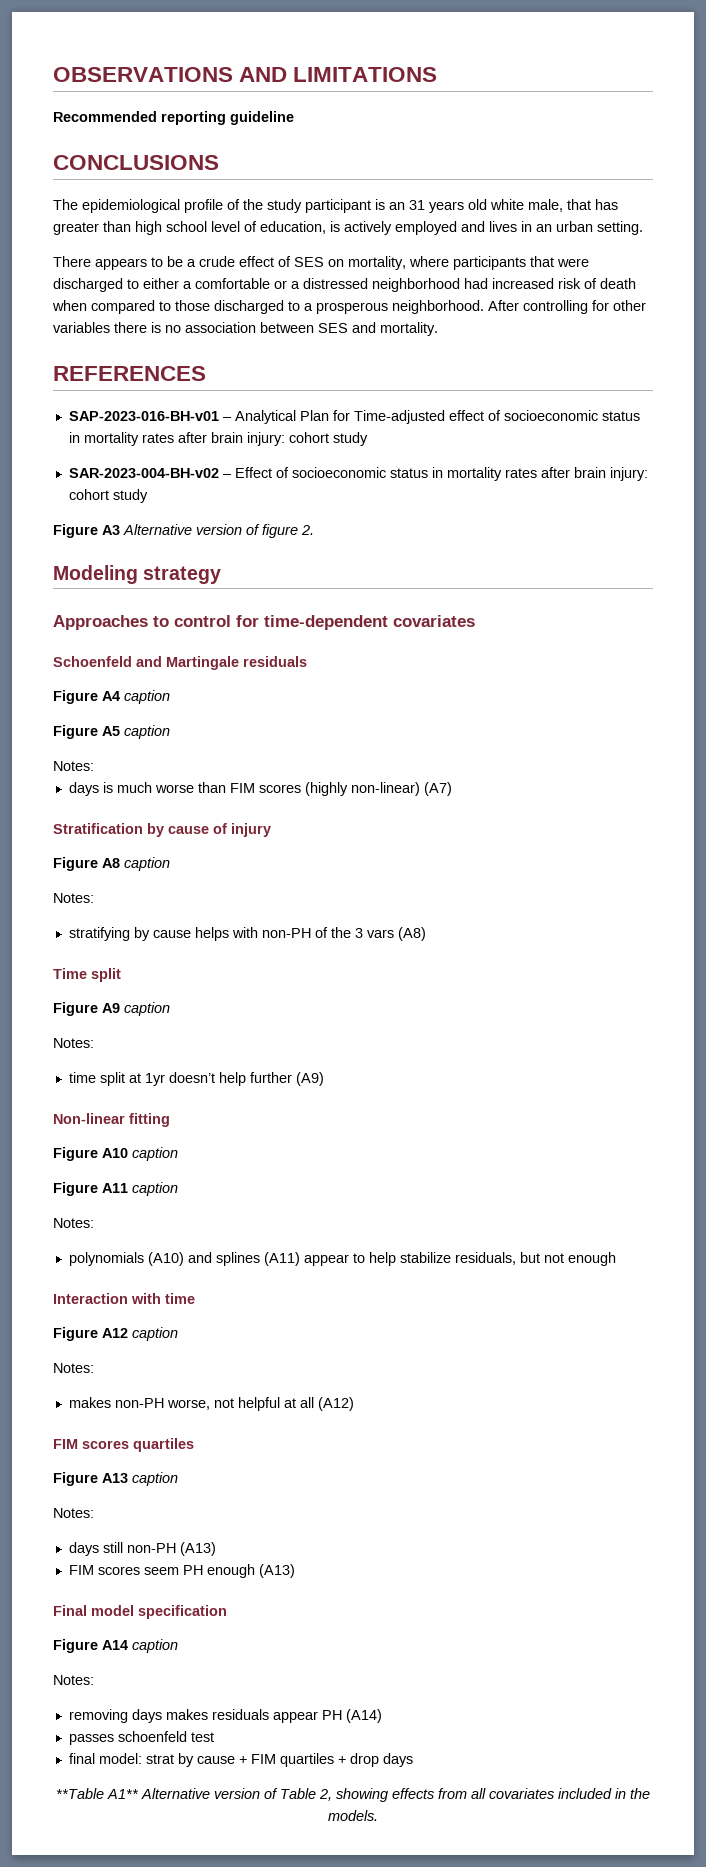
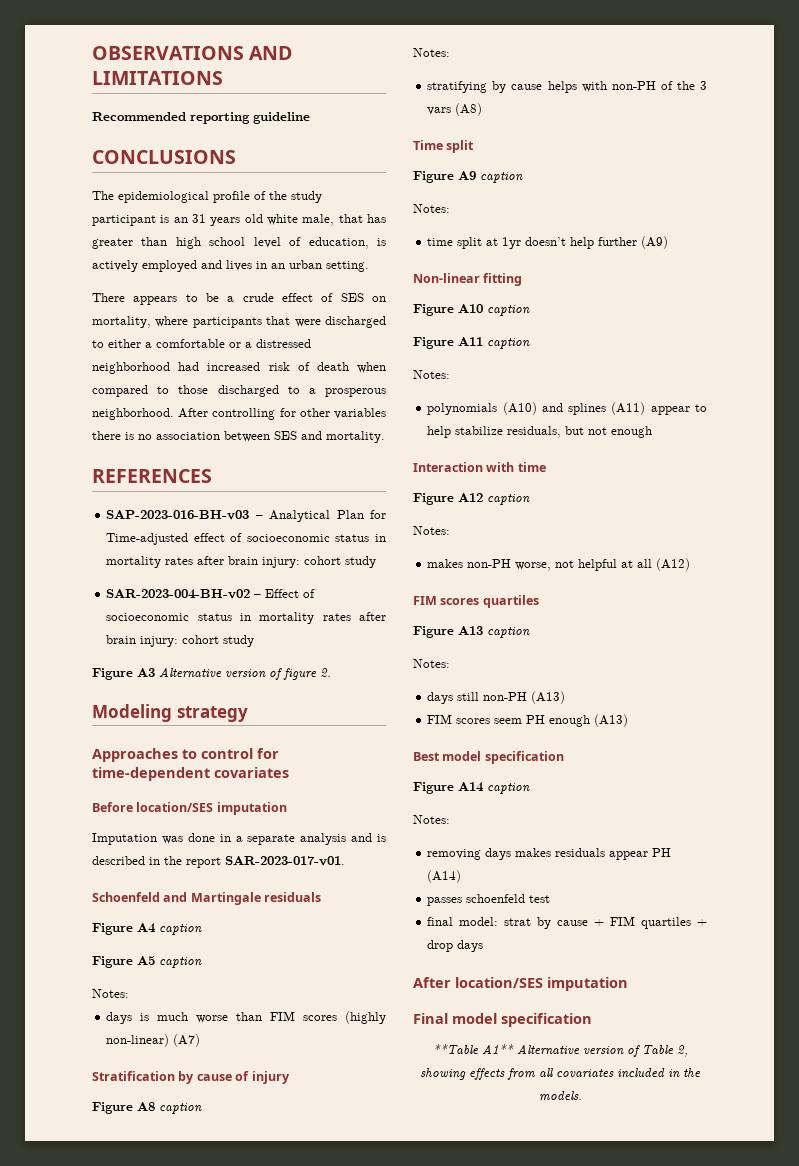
[68,411,219,421] SAP-2023-016-BH-v01 -> [106,510,250,520] SAP-2023-016-BH-v03
(475, 621) none -> [92,802,287,815] [92,833,386,845] [92,856,345,868] // Before location/SES imputation // Imputation was done in a separate analysis and is described in the report SAR-2023-017-v01.
[53,1605,87,1616] Final -> [413,752,440,761] Best
(413, 1760) none -> [413,977,628,991] [413,1013,592,1027] // After location/SES imputation // Final model specification

